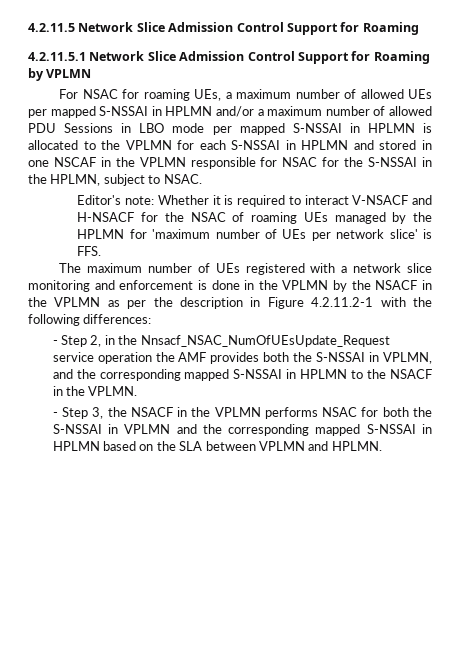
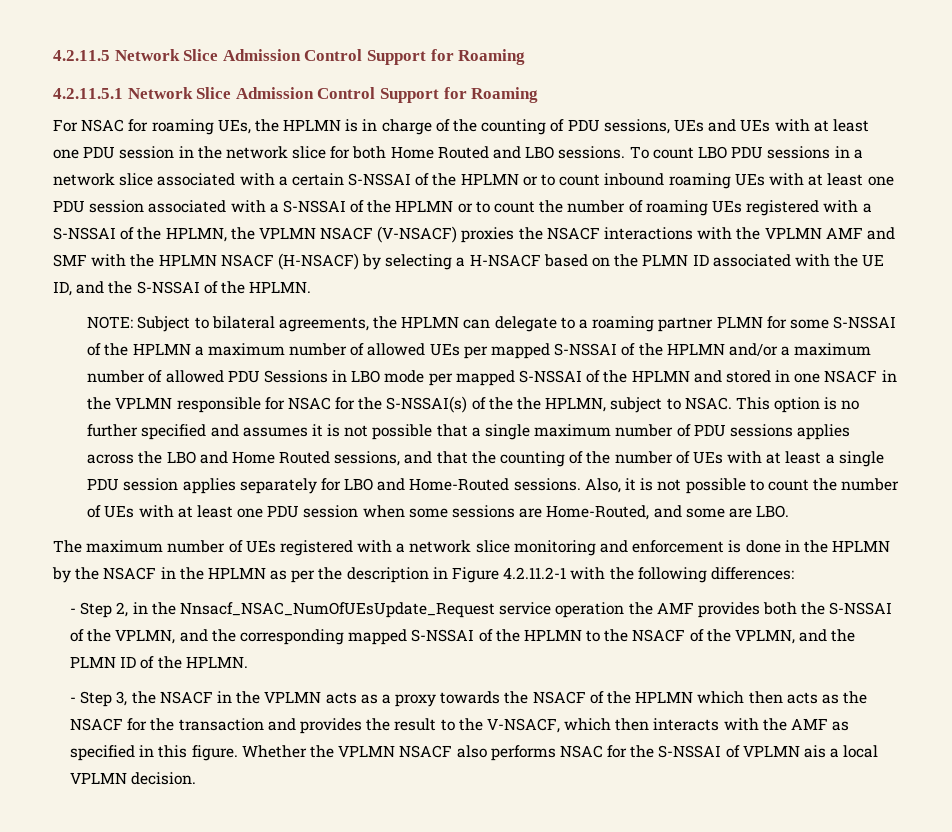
[28,68,92,81] by VPLMN -> (539, 95) none
(222, 95) none -> [254,119,869,135] [53,146,863,159] [53,173,894,189] [53,200,872,216] [53,226,895,243] [53,253,885,270] [53,281,312,296] [87,316,897,332] [87,343,191,356] the HPLMN is in charge of the counting of PDU sessions, UEs and UEs with at least one PDU session in the network slice for both Home Routed and LBO sessions. To count LBO PDU sessions in a network slice associated with a certain S-NSSAI of the HPLMN or to count inbound roaming UEs with at least one PDU session associated with a S-NSSAI of the HPLMN or to count the number of roaming UEs registered with a S-NSSAI of the HPLMN, the VPLMN NSACF (V-NSACF) proxies the NSACF interactions with the VPLMN AMF and SMF with the HPLMN NSACF (H-NSACF) by selecting a H-NSACF based on the PLMN ID associated with the UE ID, and the S-NSSAI of the HPLMN. // NOTE: Subject to bilateral agreements, the HPLMN can delegate to a roaming partner PLMN for some S-NSSAI of the HPLMN
[151,106,162,116] in -> [621,343,663,356] of the
[349,123,433,133] [28,140,296,150] in HPLMN is allocated to the VPLMN for each S-NSSAI in -> [586,370,628,383] of the
[53,157,96,167] NSCAF -> [824,370,878,383] NSACF
[368,157,433,167] S-NSSAI in -> [386,396,513,413] S-NSSAI(s) of the
[77,195,432,207] [77,212,433,224] [77,229,433,241] [77,246,102,256] // Editor's note: Whether it is required to interact V-NSACF and H-NSACF for the NSAC of roaming UEs managed by the HPLMN for 'maximum number of UEs per network slice' is FFS. -> [735,397,860,413] [87,424,851,440] [87,451,884,467] [87,478,900,494] [87,505,790,520] This option is no further specified and assumes it is not possible that a single maximum number of PDU sessions applies across the LBO and Home Routed sessions, and that the counting of the number of UEs with at least a single PDU session applies separately for LBO and Home-Routed sessions. Also, it is not possible to count the number of UEs with at least one PDU session when some sessions are Home-Routed, and some are LBO.
[282,280,329,290] VPLMN -> [832,540,891,552] HPLMN
[54,297,101,307] VPLMN -> [207,567,266,579] HPLMN
[369,352,380,362] in -> [70,629,112,642] of the
[286,369,297,379] in -> [478,629,520,642] of the
[52,386,138,396] in the VPLMN. -> [689,629,856,644] [70,656,248,669] of the VPLMN, and the PLMN ID of the HPLMN.
(261, 412) none -> [325,691,868,707] [70,718,850,734] [70,745,487,761] acts as a proxy towards the NSACF of the HPLMN which then acts as the NSACF for the transaction and provides the result to the V-NSACF, which then interacts with the AMF as specified in this figure. Whether the VPLMN NSACF also
[382,407,433,417] [52,424,432,436] [52,441,382,451] both the S-NSSAI in VPLMN and the corresponding mapped S-NSSAI in HPLMN based on the SLA between VPLMN and HPLMN. -> [630,745,879,758] [70,772,197,785] the S-NSSAI of VPLMN ais a local VPLMN decision.

